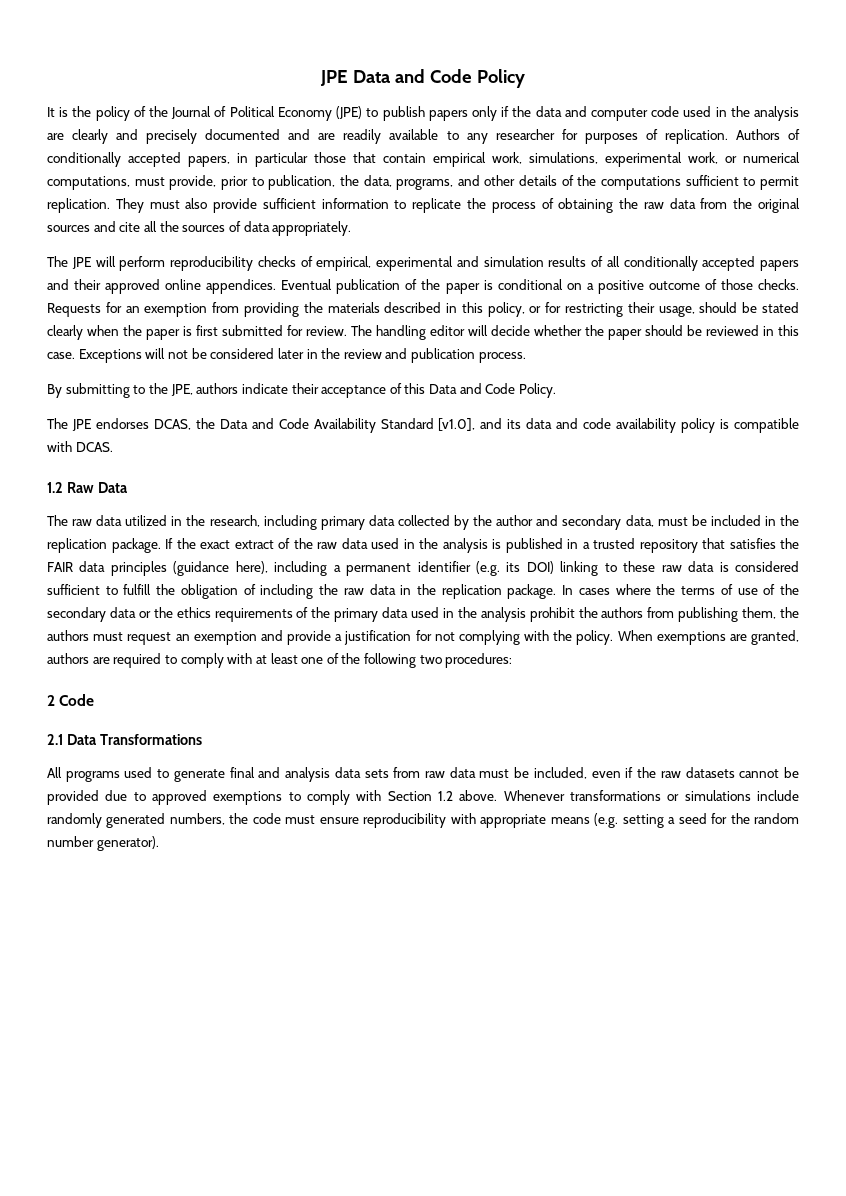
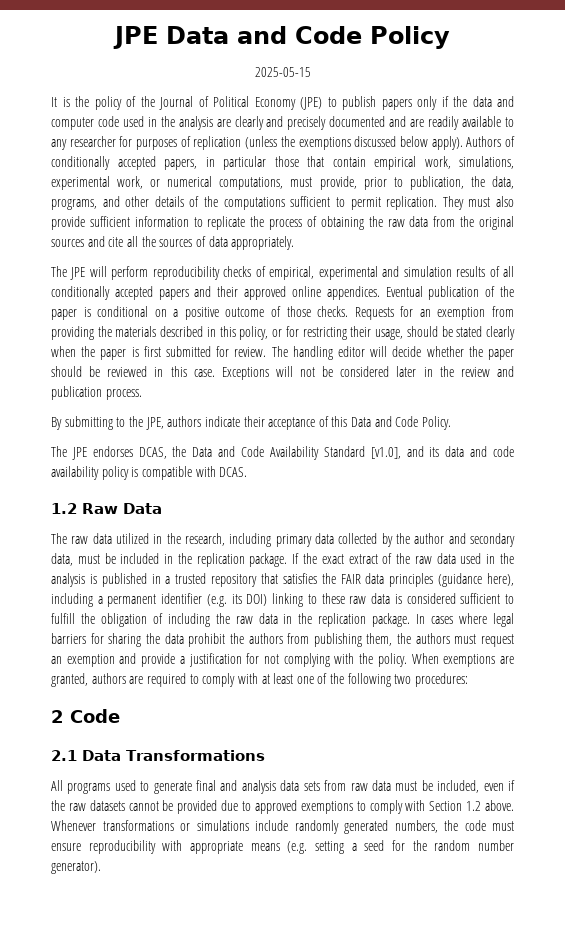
(525, 78) none -> [254,67,311,77] // 2025-05-15
[664,129,728,144] replication. -> [193,136,463,150] replication (unless the exemptions discussed below apply).
[656,584,800,595] [47,607,526,622] the terms of use of the secondary data or the ethics requirements of the primary data used in the analysis -> [493,613,514,627] [51,633,184,647] legal barriers for sharing the data

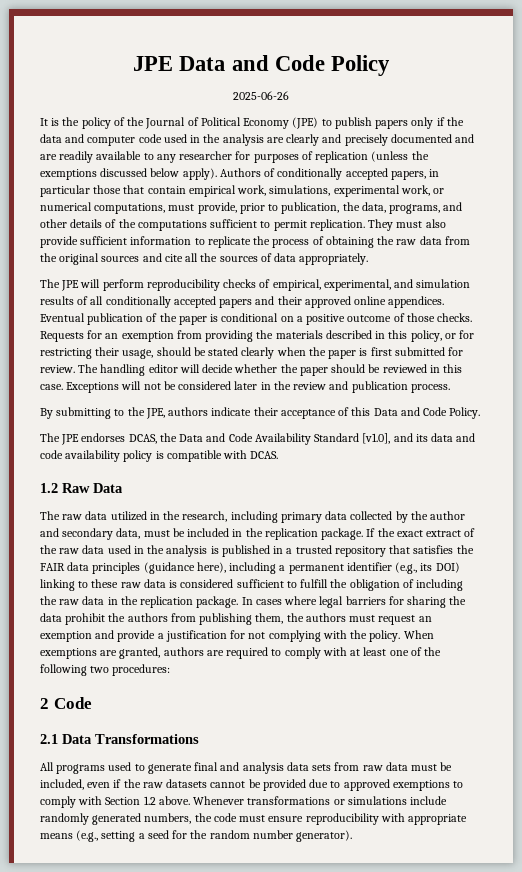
[254,67,311,77] 2025-05-15 -> [233,91,289,100] 2025-06-26
[318,266,378,280] experimental -> [323,279,391,291] experimental,
[206,594,227,607] (e.g. -> [395,562,418,574] (e.g.,
[287,841,308,854] (e.g. -> [76,830,99,842] (e.g.,

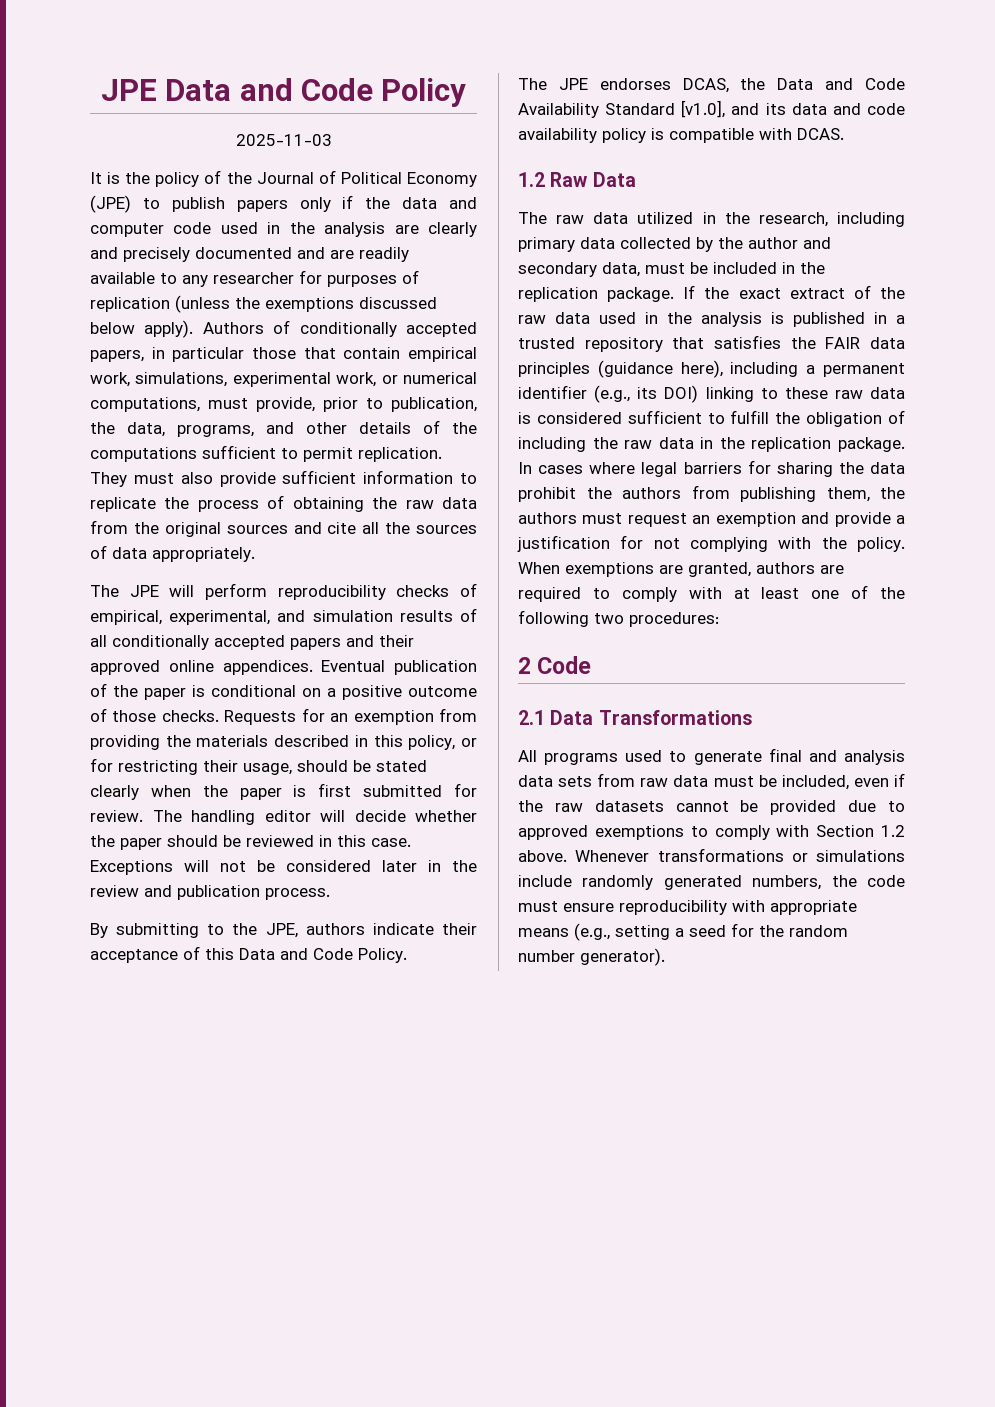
[233,91,289,100] 2025-06-26 -> [235,134,332,146] 2025-11-03

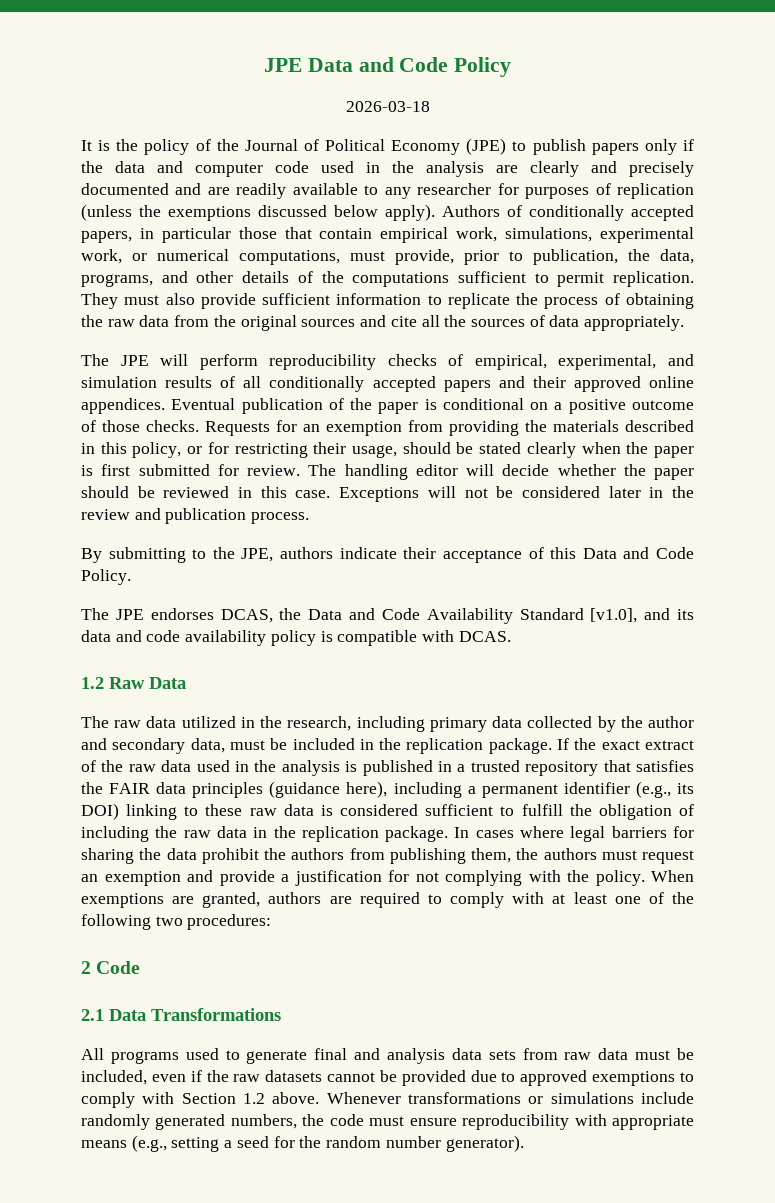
[235,134,332,146] 2025-11-03 -> [345,101,430,112] 2026-03-18

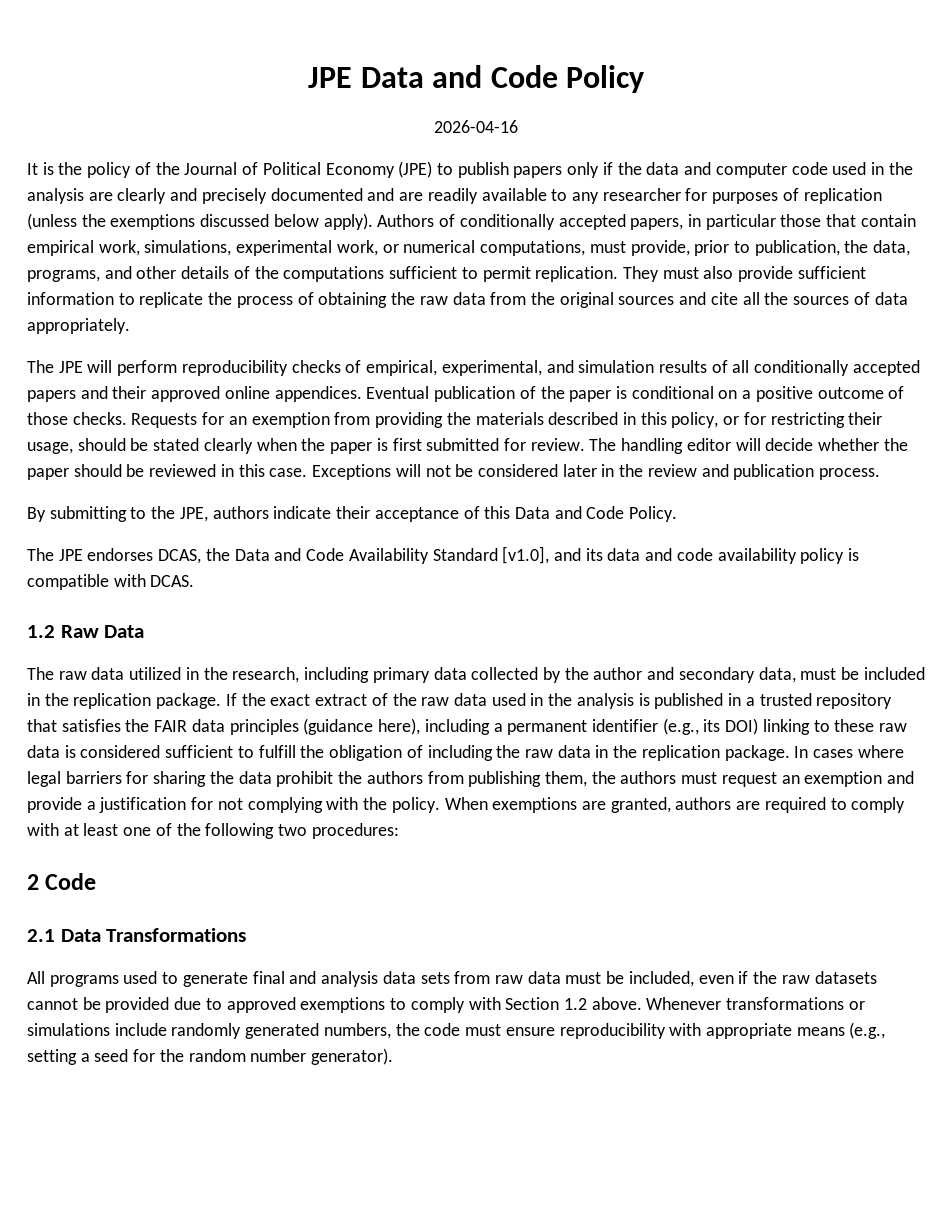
[345,101,430,112] 2026-03-18 -> [434,120,518,133] 2026-04-16

